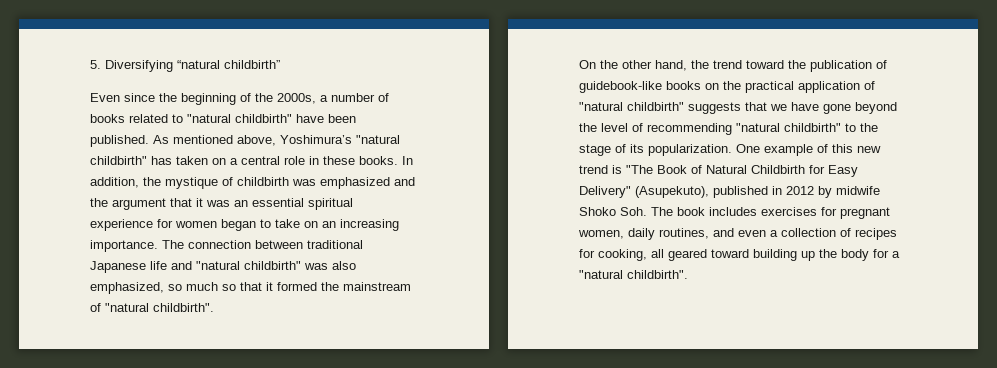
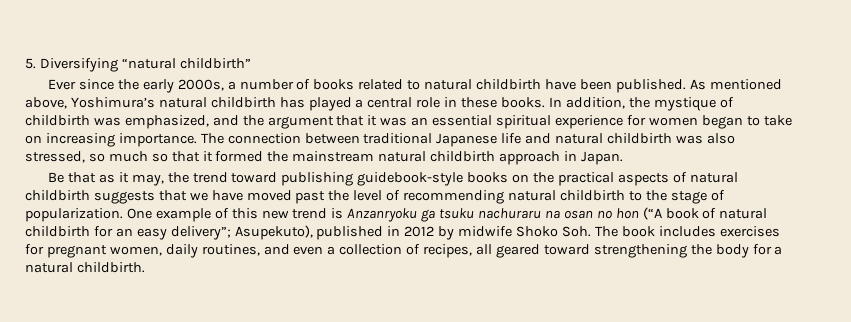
[90,93,120,102] Even -> [48,79,77,90] Ever
[181,93,273,105] beginning of the -> [142,79,174,93] early
[187,114,292,123] "natural childbirth" -> [424,79,542,90] natural childbirth
[356,135,400,144] [90,156,226,165] "natural childbirth" has taken on -> [158,97,352,111] natural childbirth has played
[320,177,390,189] emphasized -> [124,115,209,129] emphasized,
[322,221,336,228] an -> (42, 139) none
[196,261,301,270] "natural childbirth" -> [555,133,673,144] natural childbirth
[90,282,164,294] emphasized, -> [25,151,85,163] stressed,
[90,303,214,312] [579,60,887,72] [579,81,875,93] [579,102,684,111] of "natural childbirth". // On the other hand, the trend toward the publication of guidebook-like books on the practical application of "natural childbirth" -> [378,151,623,165] [48,172,738,186] [25,190,90,201] natural childbirth approach in Japan. // Be that as it may, the trend toward publishing guidebook-style books on the practical aspects of natural childbirth
[823,102,897,114] gone beyond -> [246,190,326,204] moved past
[736,123,841,132] "natural childbirth" -> [508,190,625,201] natural childbirth
[630,144,644,153] its -> (725, 195) none
[626,165,858,177] [579,186,709,198] "The Book of Natural Childbirth for Easy Delivery" (Asupekuto), -> [347,207,768,222] [25,225,313,240] Anzanryoku ga tsuku nachuraru na osan no hon (“A book of natural childbirth for an easy delivery”; Asupekuto),
[855,228,897,240] [579,249,647,261] recipes for cooking, -> [423,244,473,258] recipes,
[753,249,815,261] building up -> [593,244,687,258] strengthening
[579,270,688,279] "natural childbirth". -> [25,262,145,273] natural childbirth.

